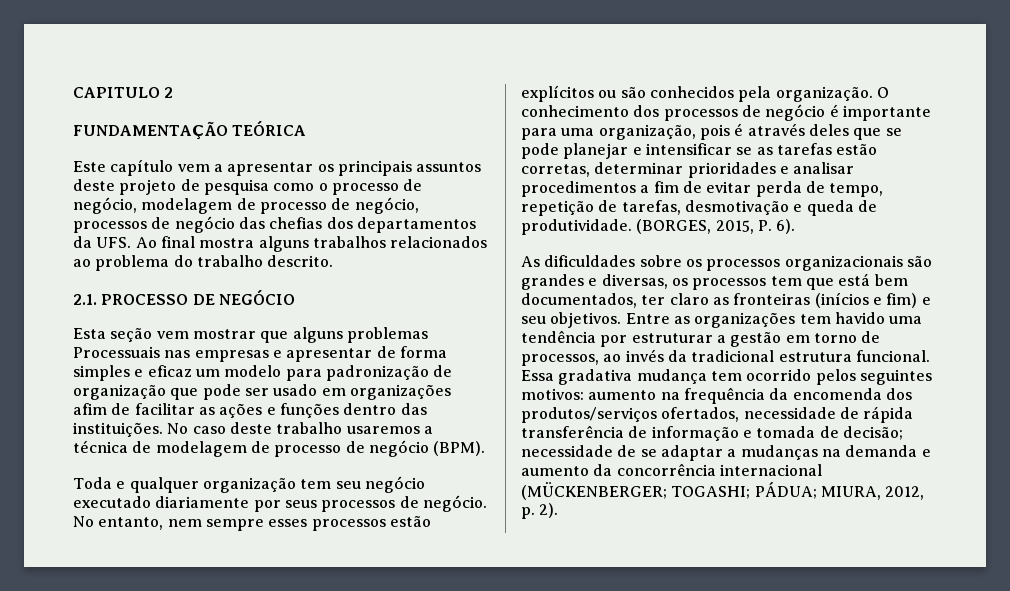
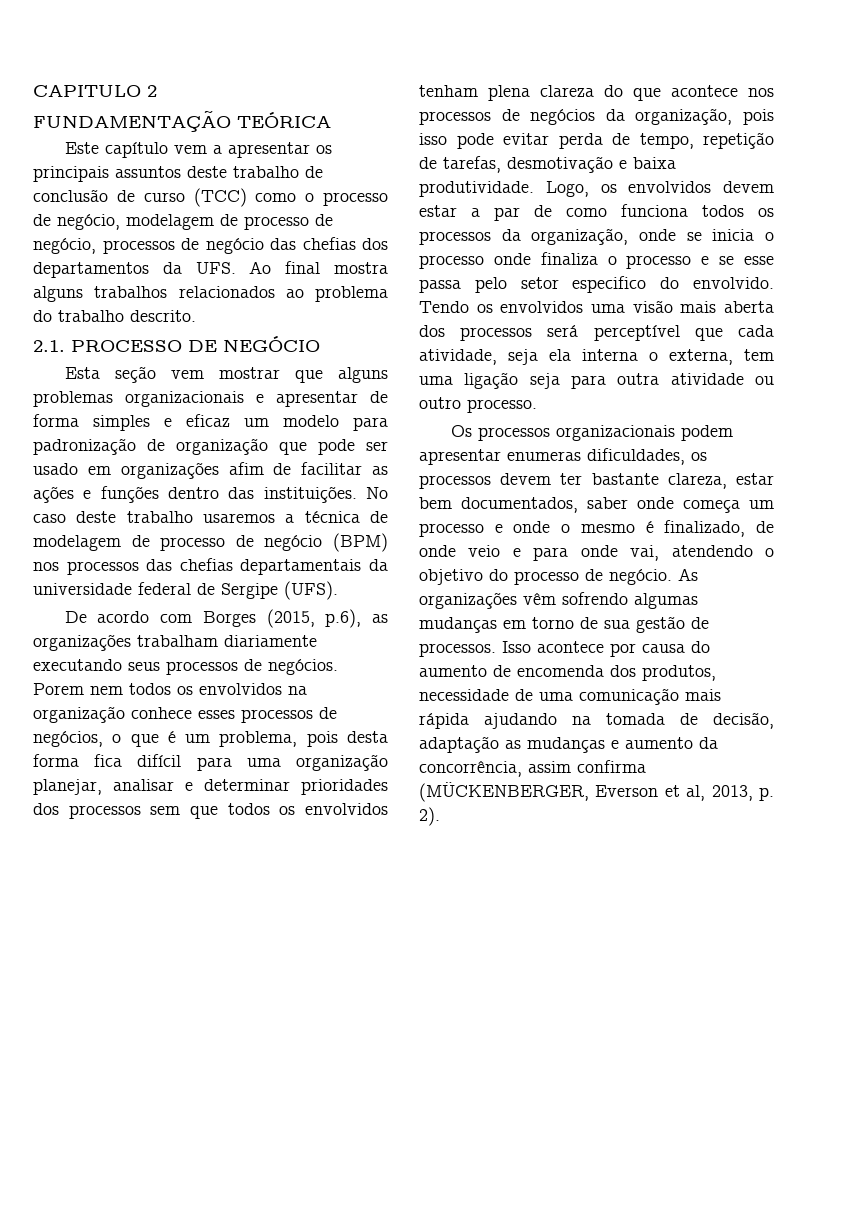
[119,179,269,195] projeto de pesquisa -> [233,166,323,178] [33,188,247,207] trabalho de conclusão de curso (TCC)
[73,346,269,362] Processuais nas empresas -> [125,391,244,407] organizacionais
[433,441,486,456] [73,476,425,493] [73,495,487,512] [73,516,431,531] [521,85,889,102] [521,104,931,121] [521,123,902,140] [521,143,878,159] [521,162,855,178] [521,181,702,197] (BPM). // Toda e qualquer organização tem seu negócio executado diariamente por seus processos de negócio. No entanto, nem sempre esses processos estão explícitos ou são conhecidos pela organização. O conhecimento dos processos de negócio é importante para uma organização, pois é através deles que se pode planejar e intensificar se as tarefas estão corretas, determinar prioridades e analisar procedimentos a fim de -> [333,533,388,552] [33,558,388,575] [33,581,338,600] [64,609,388,628] [33,634,317,651] [33,659,338,675] [33,683,307,695] [33,706,337,723] [33,731,388,747] [33,754,388,771] [33,779,388,795] [33,803,388,819] [419,85,774,101] [419,108,774,125] [419,133,494,149] (BPM) nos processos das chefias departamentais da universidade federal de Sergipe (UFS). // De acordo com Borges (2015, p.6), as organizações trabalham diariamente executando seus processos de negócios. Porem nem todos os envolvidos na organização conhece esses processos de negócios, o que é um problema, pois desta forma fica difícil para uma organização planejar, analisar e determinar prioridades dos processos sem que todos os envolvidos tenham plena clareza do que acontece nos processos de negócios da organização, pois isso pode
[806,200,877,216] [521,219,796,235] [521,255,932,271] [521,273,908,290] [521,292,931,308] [521,312,923,328] [521,330,881,347] [521,349,930,366] [521,369,932,385] [521,387,912,404] [521,406,914,423] [521,425,903,441] [521,445,931,461] [521,463,822,476] [521,482,925,500] queda de produtividade. (BORGES, 2015, P. 6). // As dificuldades sobre os processos organizacionais são grandes e diversas, os processos tem que está bem documentados, ter claro as fronteiras (inícios e fim) e seu objetivos. Entre as organizações tem havido uma tendência por estruturar a gestão em torno de processos, ao invés da tradicional estrutura funcional. Essa gradativa mudança tem ocorrido pelos seguintes motivos: aumento na frequência da encomenda dos produtos/serviços ofertados, necessidade de rápida transferência de informação e tomada de decisão; necessidade de se adaptar a mudanças na demanda e aumento da concorrência internacional (MÜCKENBERGER; TOGASHI; PÁDUA; MIURA, 2012, -> [633,157,676,169] [419,181,774,197] [419,204,774,221] [419,228,774,245] [419,252,774,269] [419,276,774,293] [419,300,774,313] [419,325,774,341] [419,349,774,365] [419,372,774,389] [419,397,537,413] [450,425,733,441] [419,448,707,465] [419,473,774,489] [419,497,774,513] [419,520,774,537] [419,545,774,561] [419,568,698,585] [419,592,698,609] [419,616,709,633] [419,641,710,657] [419,665,716,681] [419,688,721,705] [419,712,774,729] [419,736,718,753] [419,760,646,777] [419,782,753,802] baixa produtividade. Logo, os envolvidos devem estar a par de como funciona todos os processos da organização, onde se inicia o processo onde finaliza o processo e se esse passa pelo setor especifico do envolvido. Tendo os envolvidos uma visão mais aberta dos processos será perceptível que cada atividade, seja ela interna o externa, tem uma ligação seja para outra atividade ou outro processo. // Os processos organizacionais podem apresentar enumeras dificuldades, os processos devem ter bastante clareza, estar bem documentados, saber onde começa um processo e onde o mesmo é finalizado, de onde veio e para onde vai, atendendo o objetivo do processo de negócio. As organizações vêm sofrendo algumas mudanças em torno de sua gestão de processos. Isso acontece por causa do aumento de encomenda dos produtos, necessidade de uma comunicação mais rápida ajudando na tomada de decisão, adaptação as mudanças e aumento da concorrência, assim confirma (MÜCKENBERGER, Everson et al, 2013,

